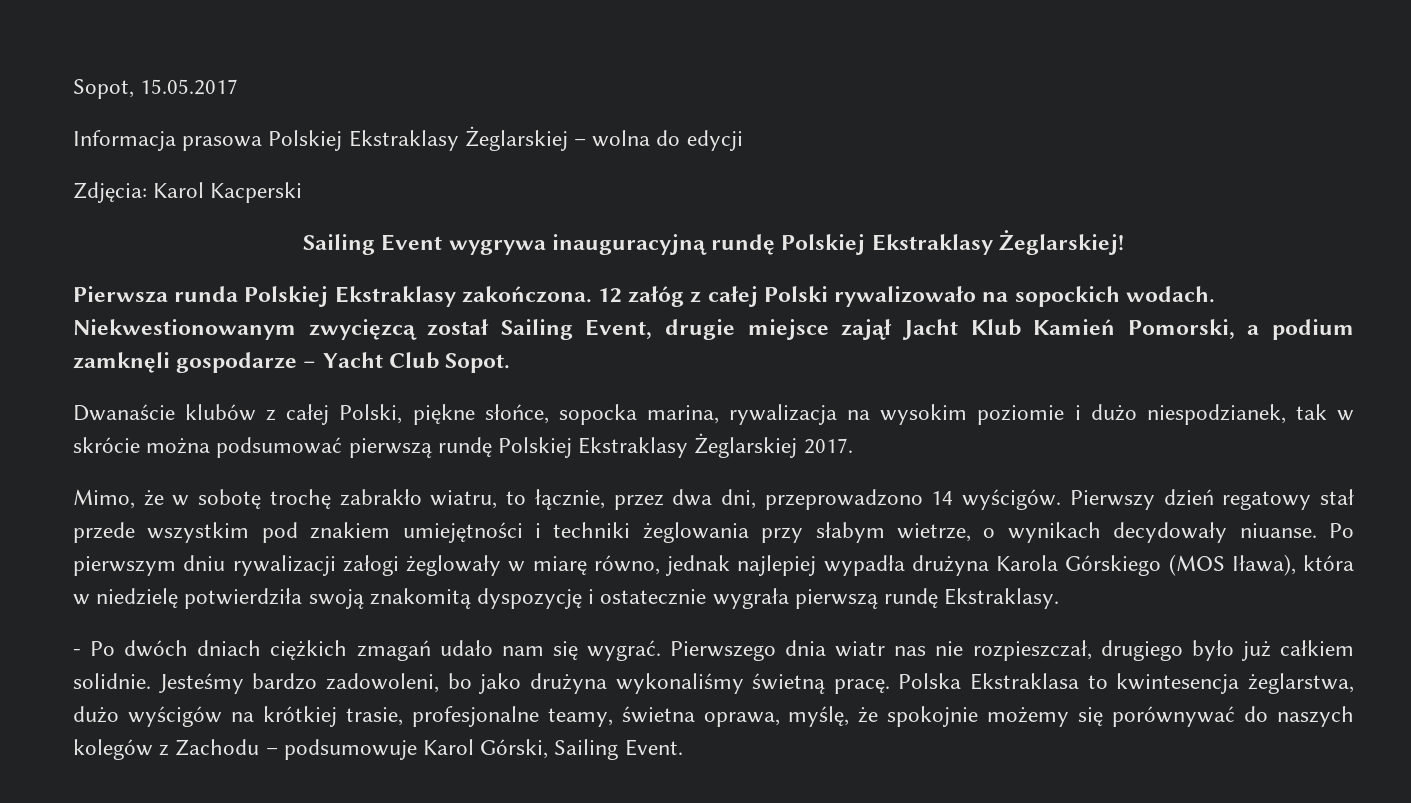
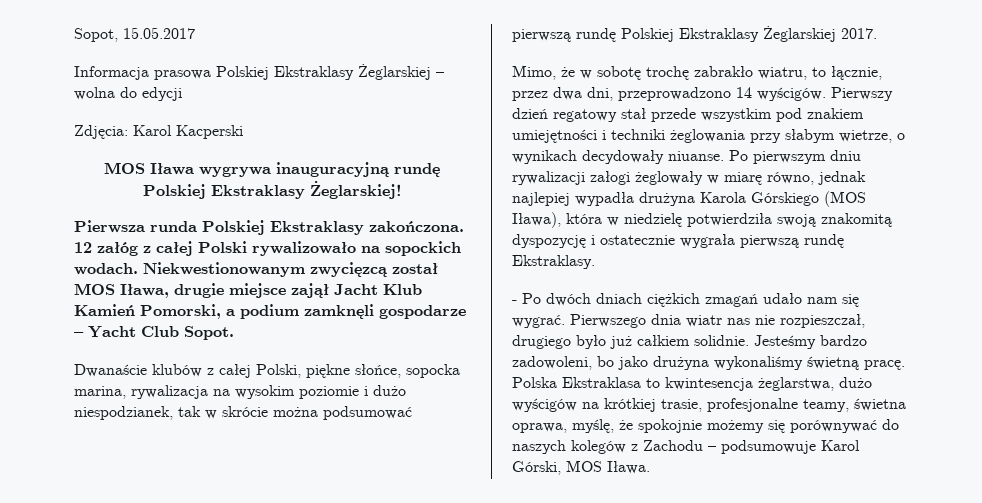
[303,234,443,255] Sailing Event -> [104,162,194,175] MOS Iława
[500,319,653,340] Sailing Event, -> [74,283,169,298] MOS Iława,
[554,739,683,760] Sailing Event. -> [566,460,650,474] MOS Iława.

